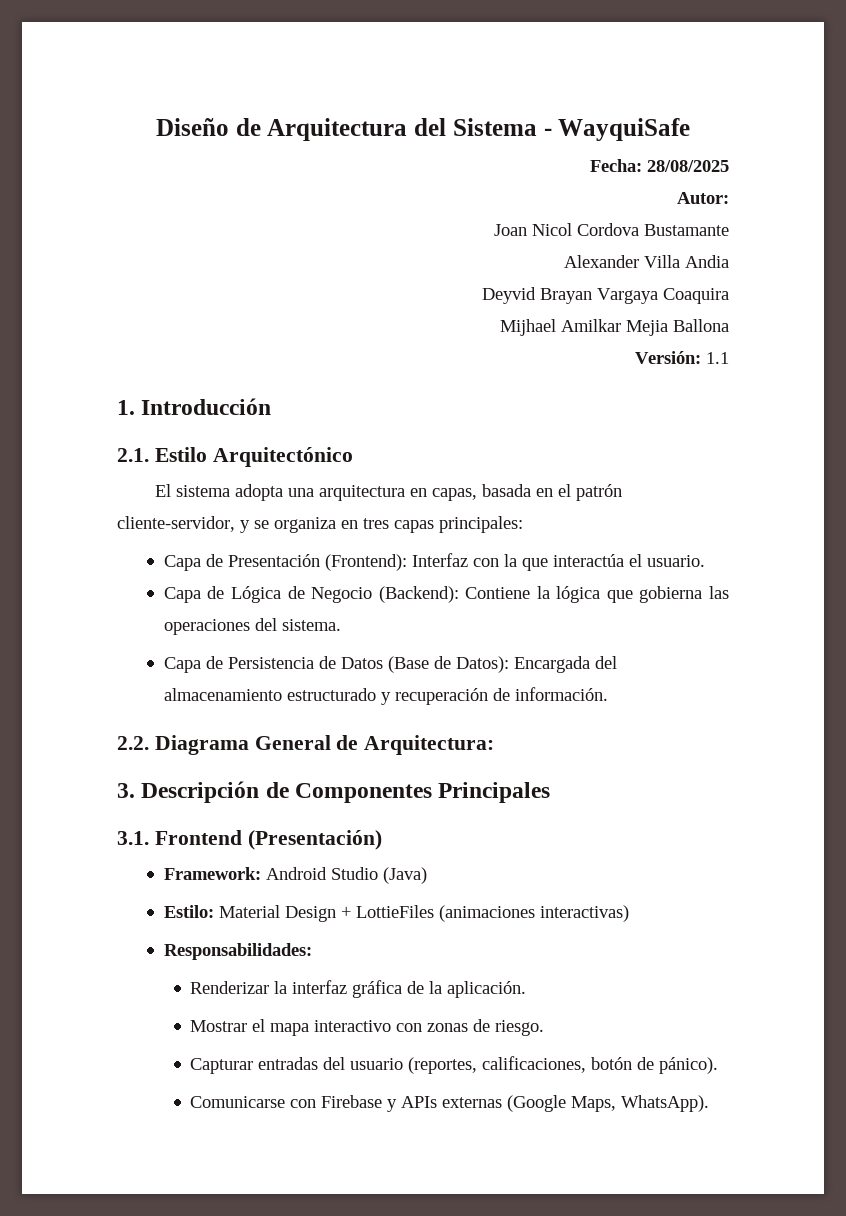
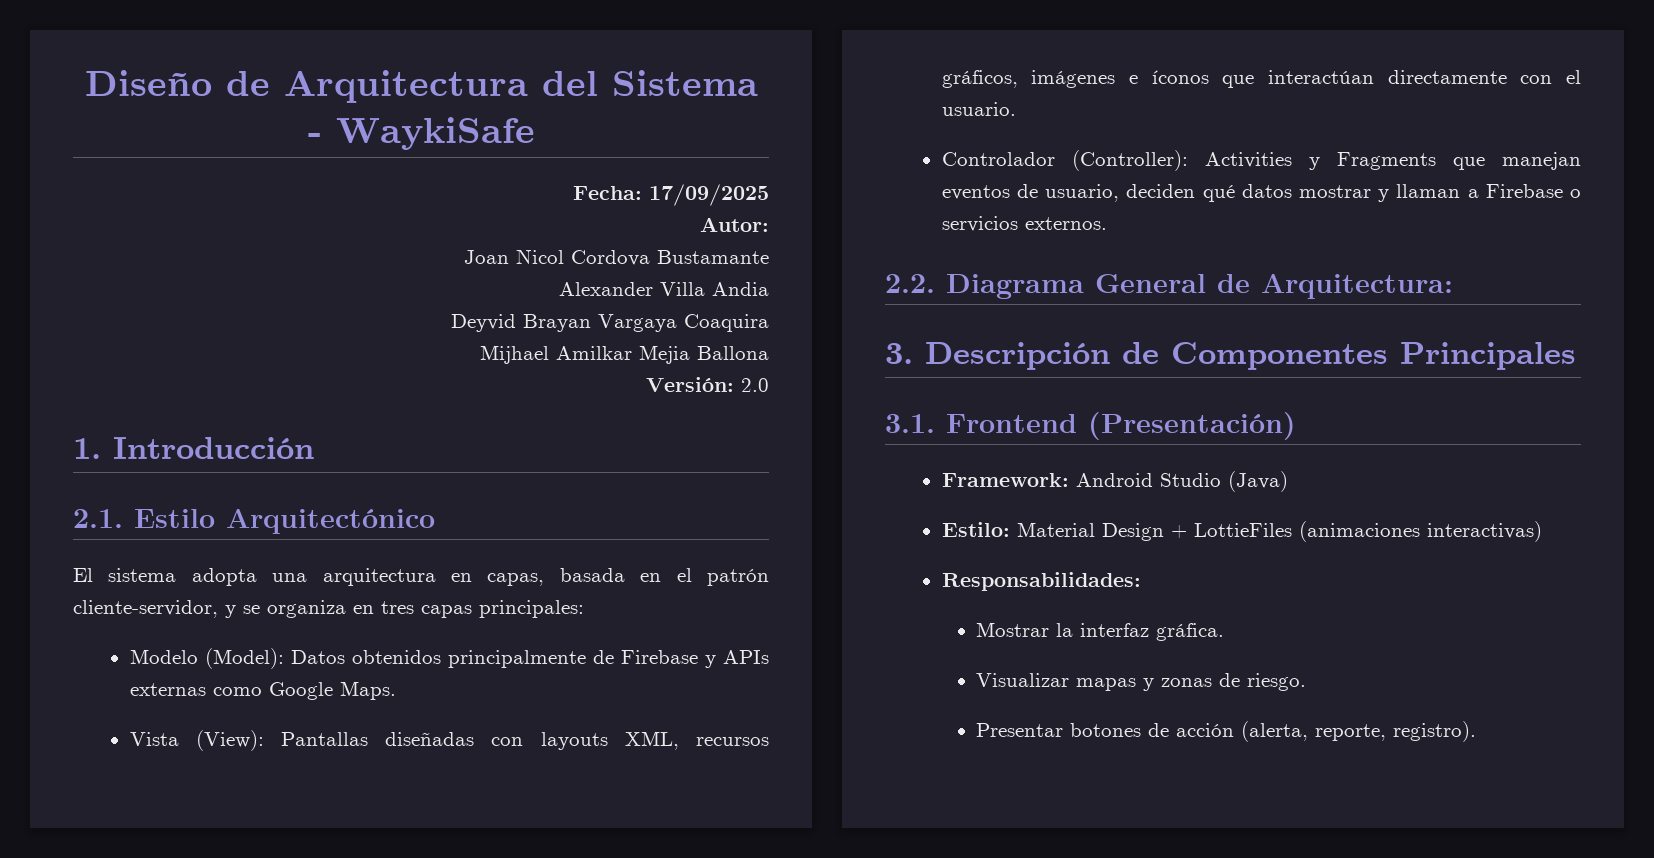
[558,118,691,141] WayquiSafe -> [335,117,535,150] WaykiSafe
[647,160,729,172] 28/08/2025 -> [649,184,769,206] 17/09/2025
[706,352,729,364] 1.1 -> [741,378,769,392] 2.0
[163,553,705,571] [163,586,730,603] [163,618,341,635] [163,656,617,673] [163,687,608,705] Capa de Presentación (Frontend): Interfaz con la que interactúa el usuario. // Capa de Lógica de Negocio (Backend): Contiene la lógica que gobierna las operaciones del sistema. // Capa de Persistencia de Datos (Base de Datos): Encargada del almacenamiento estructurado y recuperación de información. -> [129,648,770,669] [129,681,396,700] [129,730,769,751] [941,70,1581,88] [941,102,1016,116] [941,150,1581,171] [941,184,1581,202] [941,216,1107,232] Modelo (Model): Datos obtenidos principalmente de Firebase y APIs externas como Google Maps. // Vista (View): Pantallas diseñadas con layouts XML, recursos gráficos, imágenes e íconos que interactúan directamente con el usuario. // Controlador (Controller): Activities y Fragments que manejan eventos de usuario, deciden qué datos mostrar y llaman a Firebase o servicios externos.
[190,981,270,994] Renderizar -> [976,622,1050,637] Mostrar
[352,980,527,998] [190,1019,545,1036] [190,1056,719,1074] [190,1095,710,1112] gráfica de la aplicación. // Mostrar el mapa interactivo con zonas de riesgo. // Capturar entradas del usuario (reportes, calificaciones, botón de pánico). // Comunicarse con Firebase y APIs externas (Google Maps, WhatsApp). -> [1156,623,1225,641] [976,673,1307,691] [976,721,1477,742] gráfica. // Visualizar mapas y zonas de riesgo. // Presentar botones de acción (alerta, reporte, registro).

